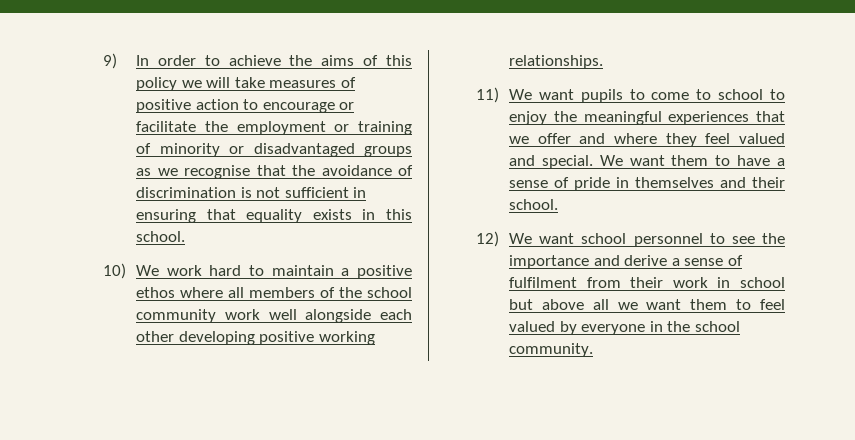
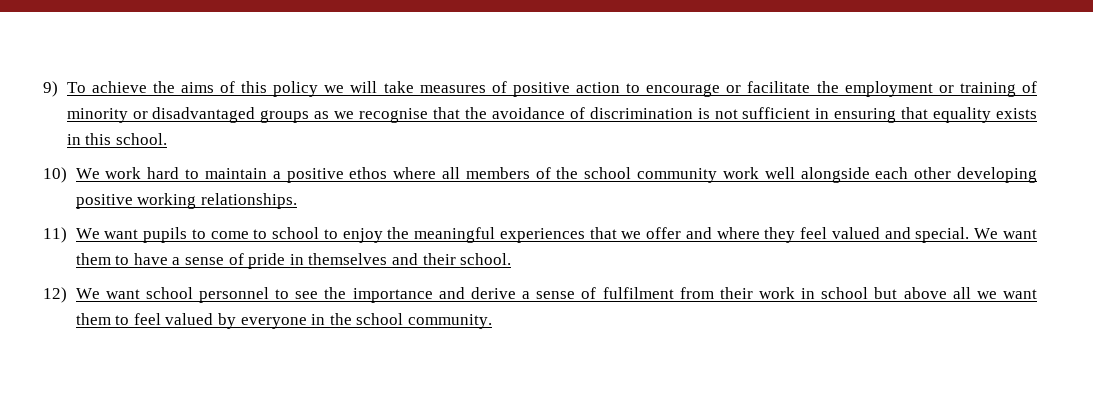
[136,55,220,66] In order to -> [66,82,86,93] To

